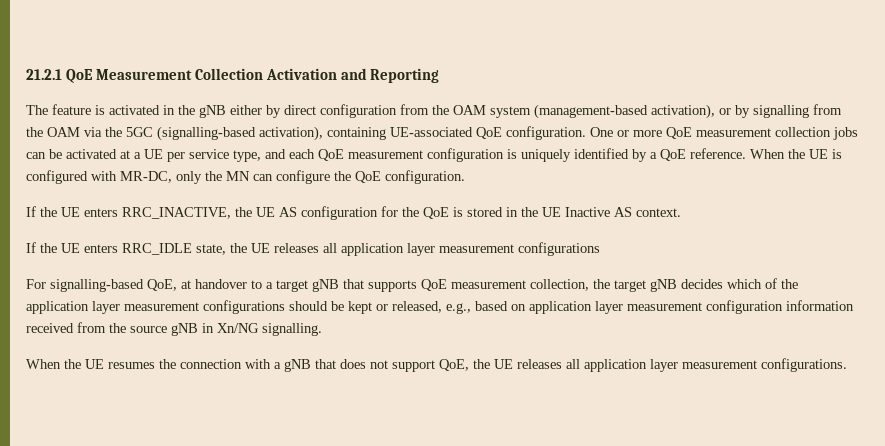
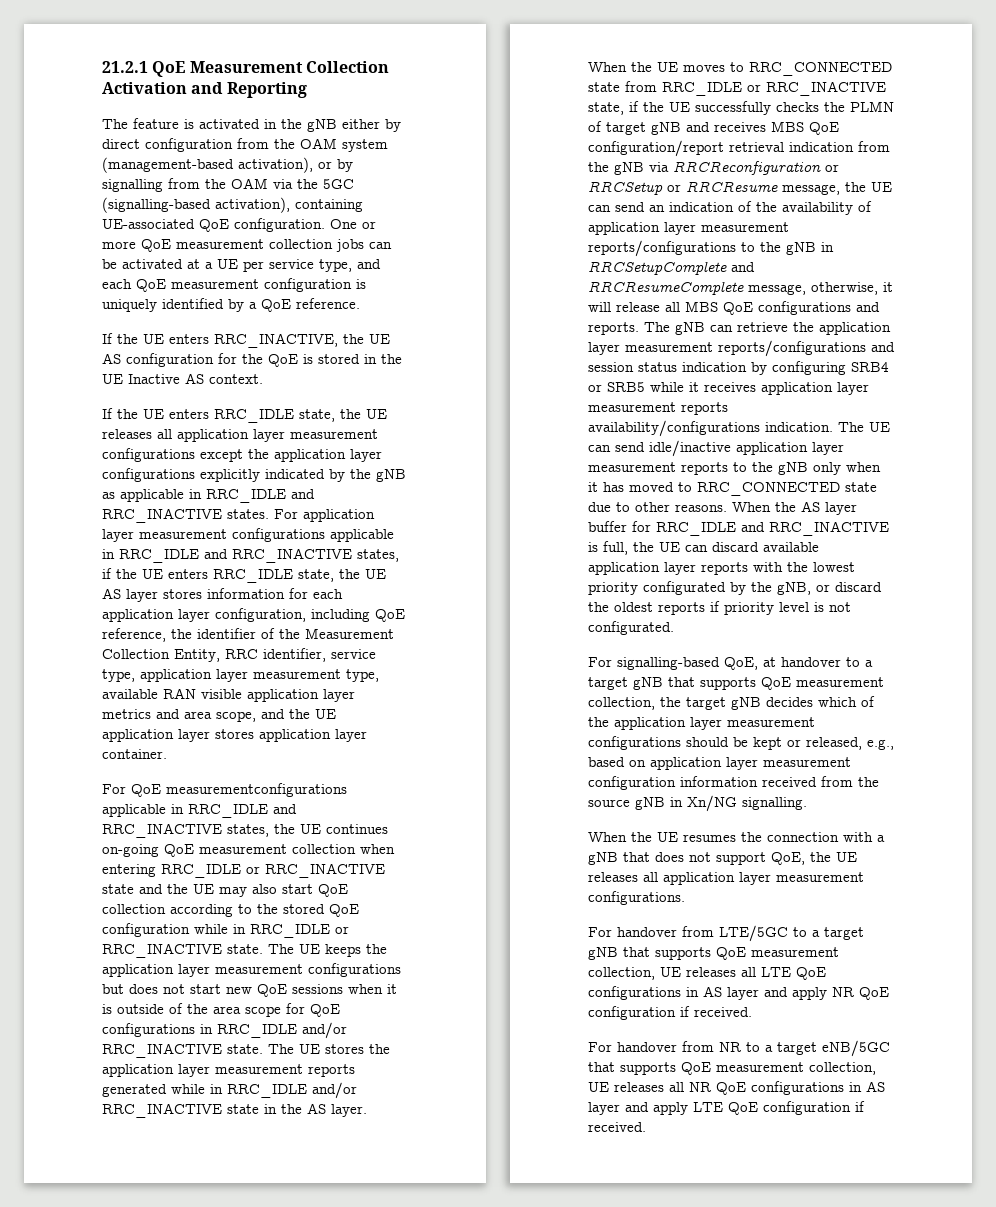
[750,149,842,159] [26,170,465,184] When the UE is configured with MR-DC, only the MN can configure the QoE configuration. -> (360, 303) none
(600, 249) none -> [200,449,382,462] [102,468,406,482] [102,489,315,503] [102,508,375,523] [102,528,394,542] [102,548,399,563] [102,568,386,583] [102,588,343,602] [102,608,405,622] [102,628,394,642] [102,648,376,662] [102,669,379,682] [102,688,355,702] [102,709,336,722] [102,729,367,742] [102,749,167,759] [102,783,347,797] [102,804,297,818] [102,823,388,838] [102,844,395,857] [102,863,385,878] [102,884,348,897] [102,904,359,917] [102,923,349,938] [102,943,387,958] [102,963,401,977] [102,984,397,997] [102,1003,340,1017] [102,1022,347,1039] [102,1043,390,1058] [102,1064,355,1077] [102,1082,357,1099] [102,1103,367,1118] [588,62,892,76] [588,81,886,96] [588,101,894,115] [588,121,839,135] [588,140,890,157] [588,161,839,175] [588,181,892,195] [588,201,872,215] [588,222,789,235] [588,240,834,257] [588,261,755,275] [588,281,893,295] [588,301,880,315] [588,322,891,335] [588,340,895,357] [588,361,889,375] [588,382,869,395] [588,402,728,415] [588,420,890,437] [588,440,844,457] [588,462,881,475] [588,482,877,496] [588,501,857,515] [588,521,889,536] [588,541,819,555] [588,562,855,575] [588,581,882,595] [588,601,851,615] [588,621,674,635] except the application layer configurations explicitly indicated by the gNB as applicable in RRC_IDLE and RRC_INACTIVE states. For application layer measurement configurations applicable in RRC_IDLE and RRC_INACTIVE states, if the UE enters RRC_IDLE state, the UE AS layer stores information for each application layer configuration, including QoE reference, the identifier of the Measurement Collection Entity, RRC identifier, service type, application layer measurement type, available RAN visible application layer metrics and area scope, and the UE application layer stores application layer container. // For QoE measurementconfigurations applicable in RRC_IDLE and RRC_INACTIVE states, the UE continues on-going QoE measurement collection when entering RRC_IDLE or RRC_INACTIVE state and the UE may also start QoE collection according to the stored QoE configuration while in RRC_IDLE or RRC_INACTIVE state. The UE keeps the application layer measurement configurations but does not start new QoE sessions when it is outside of the area scope for QoE configurations in RRC_IDLE and/or RRC_INACTIVE state. The UE stores the application layer measurement reports generated while in RRC_IDLE and/or RRC_INACTIVE state in the AS layer. When the UE moves to RRC_CONNECTED state from RRC_IDLE or RRC_INACTIVE state, if the UE successfully checks the PLMN of target gNB and receives MBS QoE configuration/report retrieval indication from the gNB via RRCReconfiguration or RRCSetup or RRCResume message, the UE can send an indication of the availability of application layer measurement reports/configurations to the gNB in RRCSetupComplete and RRCResumeComplete message, otherwise, it will release all MBS QoE configurations and reports. The gNB can retrieve the application layer measurement reports/configurations and session status indication by configuring SRB4 or SRB5 while it receives application layer measurement reports availability/configurations indication. The UE can send idle/inactive application layer measurement reports to the gNB only when it has moved to RRC_CONNECTED state due to other reasons. When the AS layer buffer for RRC_IDLE and RRC_INACTIVE is full, the UE can discard available application layer reports with the lowest priority configurated by the gNB, or discard the oldest reports if priority level is not configurated.
(847, 365) none -> [588,925,864,942] [588,947,839,960] [588,967,826,980] [588,986,889,1000] [588,1006,752,1020] [588,1040,890,1057] [588,1062,876,1075] [588,1081,885,1095] [588,1101,865,1115] [588,1122,646,1132] // For handover from LTE/5GC to a target gNB that supports QoE measurement collection, UE releases all LTE QoE configurations in AS layer and apply NR QoE configuration if received. // For handover from NR to a target eNB/5GC that supports QoE measurement collection, UE releases all NR QoE configurations in AS layer and apply LTE QoE configuration if received.

